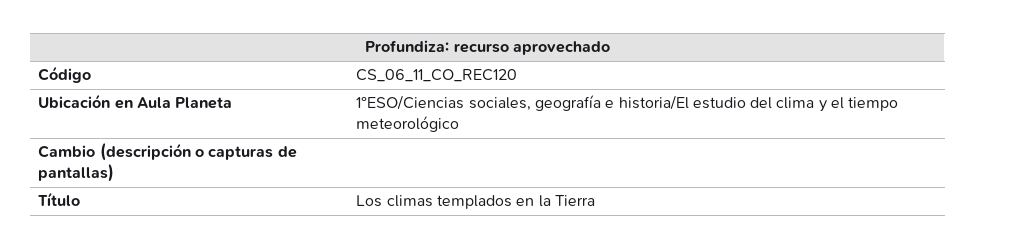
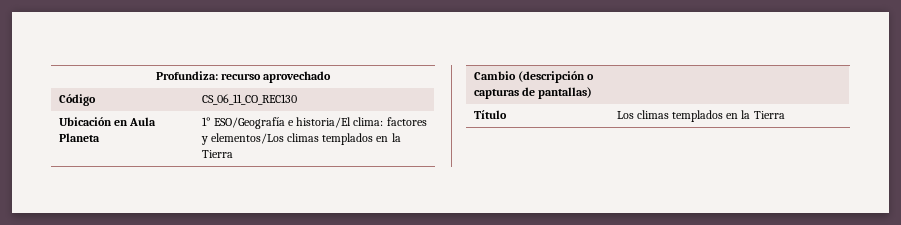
[356,69,518,82] CS_06_11_CO_REC120 -> [201,94,297,105] CS_06_11_CO_REC130
[356,95,899,112] [356,116,460,132] 1°ESO/Ciencias sociales, geografía e historia/El estudio del clima y el tiempo meteorológico -> [201,117,427,129] [200,133,401,145] [201,150,233,158] 1° ESO/Geografía e historia/El clima: factores y elementos/Los climas templados en la Tierra

